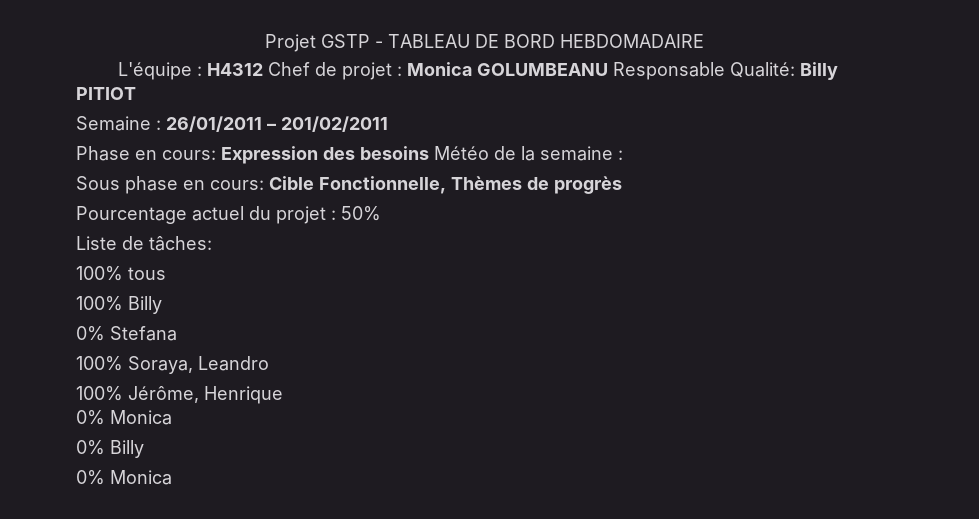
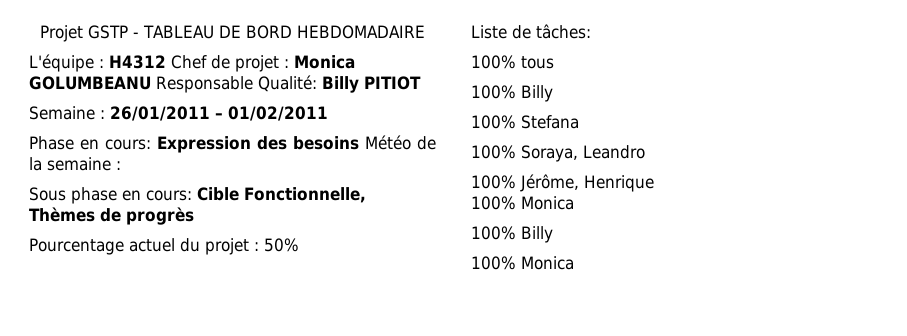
[281,116,388,132] 201/02/2011 -> [228,106,328,121] 01/02/2011
[76,326,105,341] 0% -> [471,115,516,129] 100%
[76,410,105,425] 0% -> [471,196,516,210] 100%
[76,440,144,458] [76,470,105,485] 0% Billy // 0% -> [471,226,553,243] [471,256,516,270] 100% Billy // 100%

